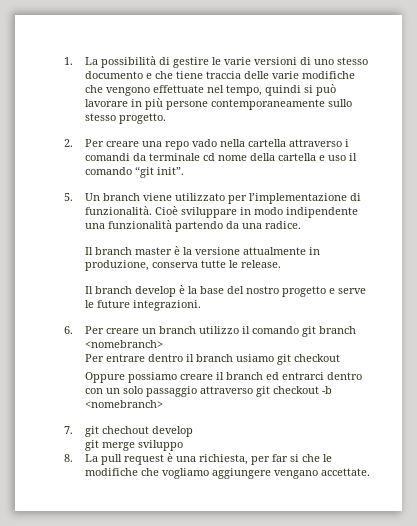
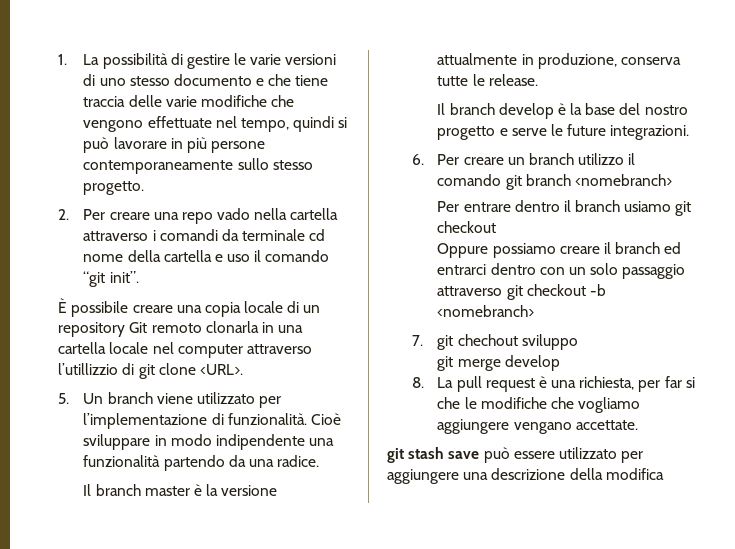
(185, 171) none -> [58,298,321,317] [58,321,304,337] [58,342,312,358] [58,363,243,379] // È possibile creare una copia locale di un repository Git remoto clonarla in una cartella locale nel computer attraverso l’utillizzio di git clone <URL>.
[152,426,194,437] develop -> [521,334,578,350] sviluppo
[138,440,184,451] sviluppo -> [504,355,560,371] develop
(371, 472) none -> [387,447,644,463] [387,468,664,484] // git stash save può essere utilizzato per aggiungere una descrizione della modifica

